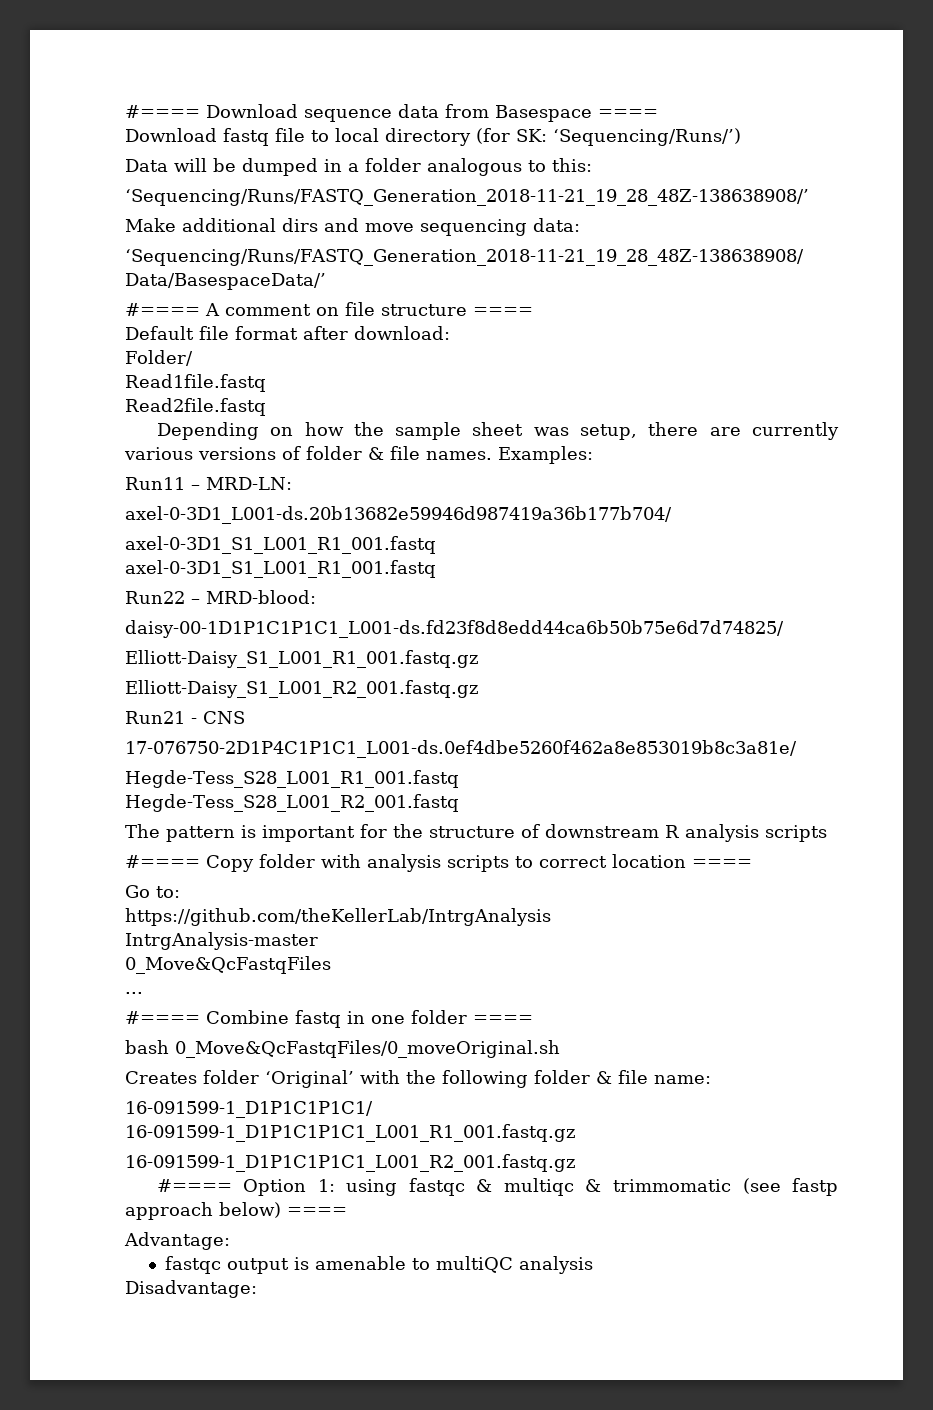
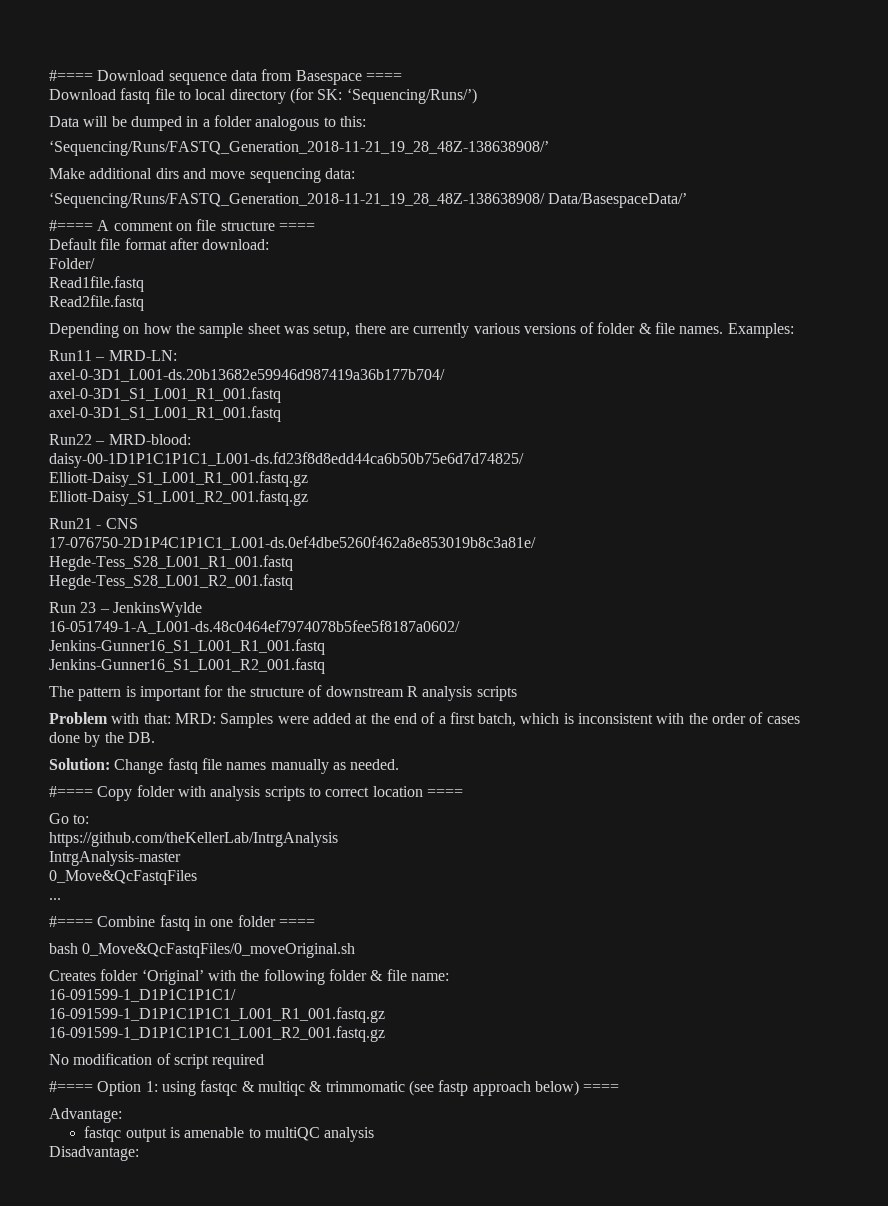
(459, 803) none -> [49,602,202,617] [49,620,460,634] [49,639,325,655] [49,658,325,674] // Run 23 – JenkinsWylde // 16-051749-1-A_L001-ds.48c0464ef7974078b5fee5f8187a0602/ // Jenkins-Gunner16_S1_L001_R1_001.fastq // Jenkins-Gunner16_S1_L001_R2_001.fastq
(827, 833) none -> [49,712,800,728] [49,732,155,747] [49,758,400,774] // Problem with that: MRD: Samples were added at the end of a first batch, which is inconsistent with the order of cases done by the DB. // Solution: Change fastq file names manually as needed.
(575, 1163) none -> [49,1053,265,1069] // No modification of script required

